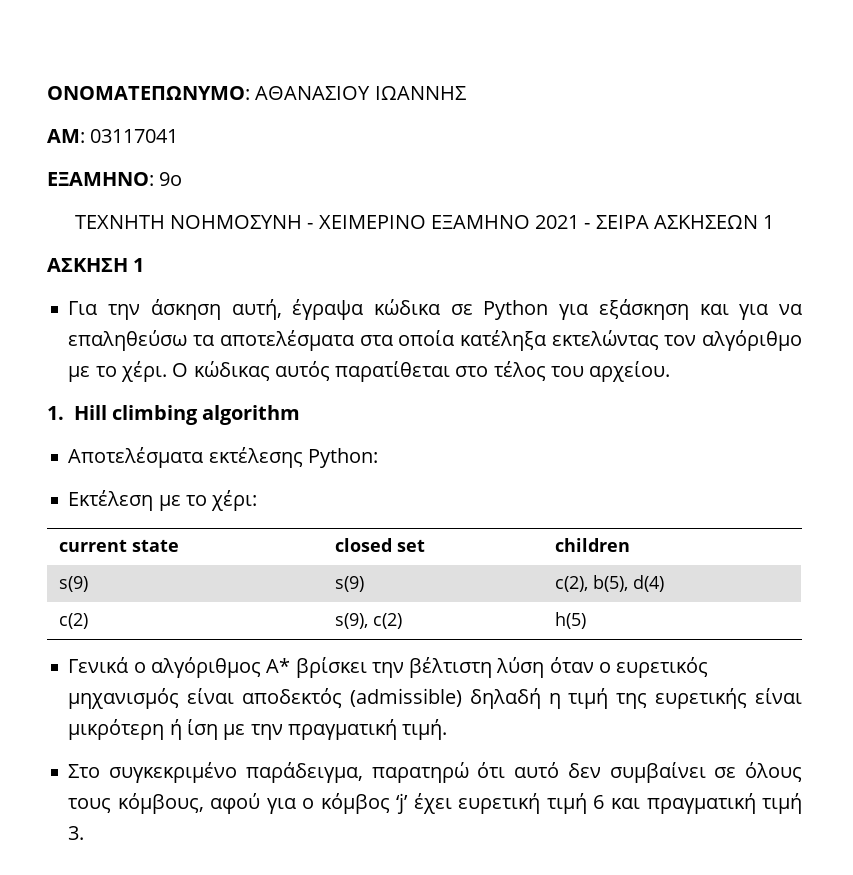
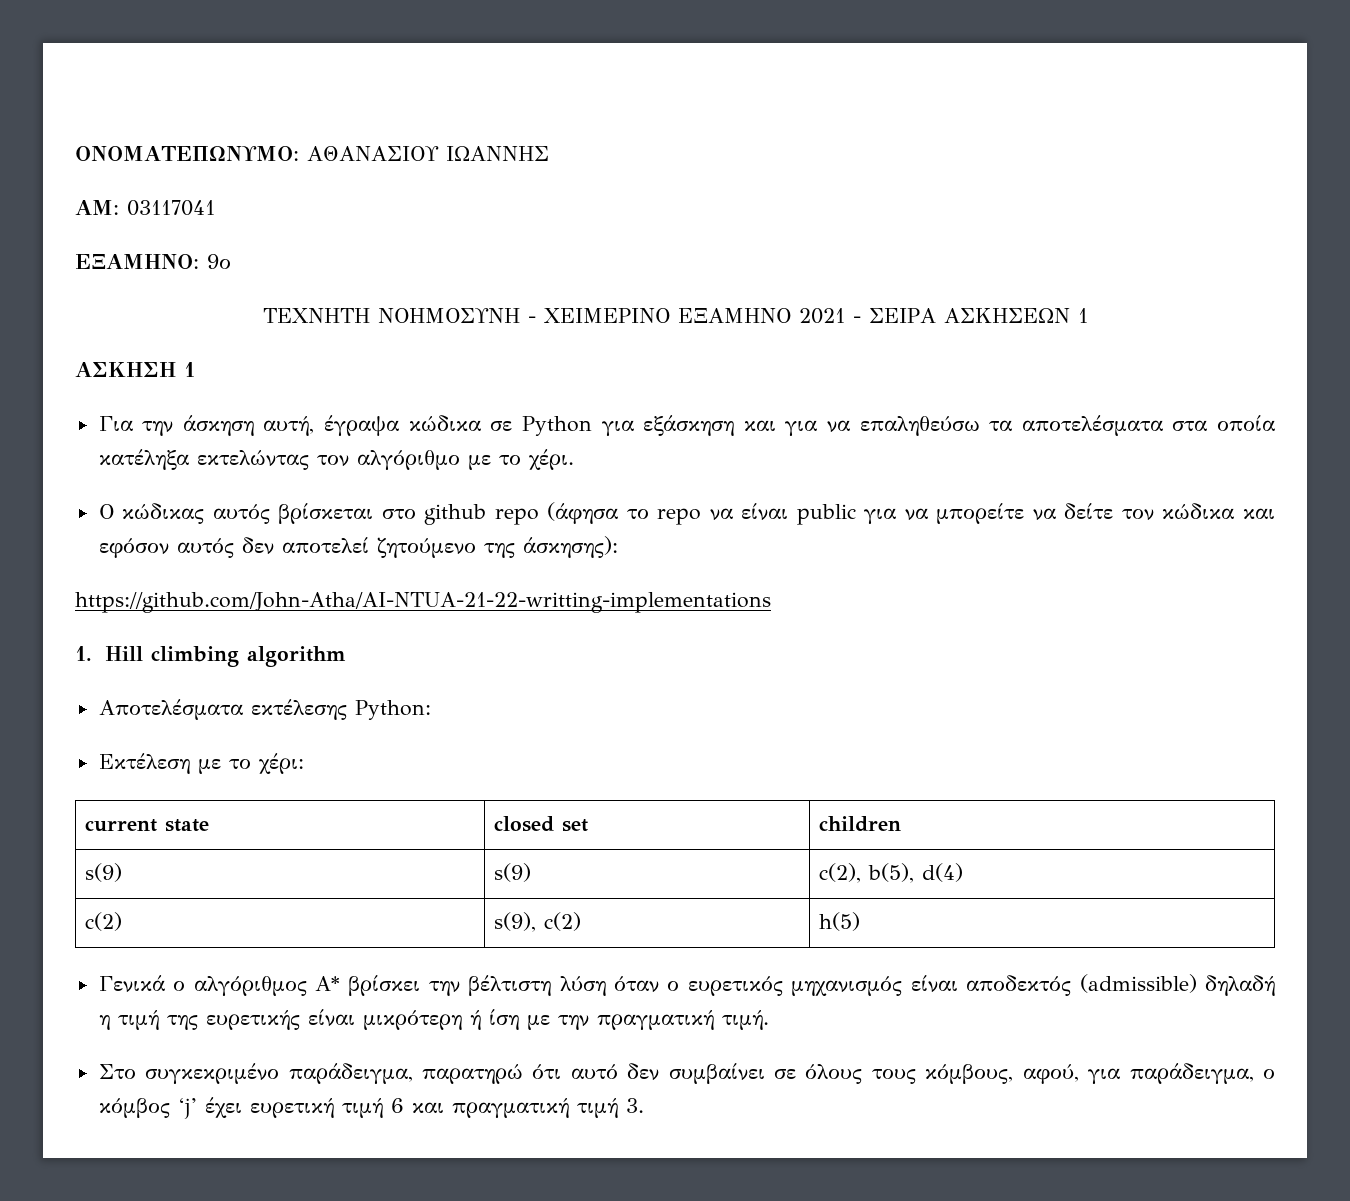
(167, 371) none -> (574, 459) //
[335,361,671,382] παρατίθεται στο τέλος του αρχείου. -> [278,502,1275,525] [98,536,618,558] [75,592,771,613] βρίσκεται στο github repo (άφησα το repo να είναι public για να μπορείτε να δείτε τον κώδικα και εφόσον αυτός δεν αποτελεί ζητούμενο της άσκησης): // https://github.com/John-Atha/AI-NTUA-21-22-writting-implementations
[210,793,296,814] αφού για -> [1022,1063,1254,1084] αφού, για παράδειγμα,

